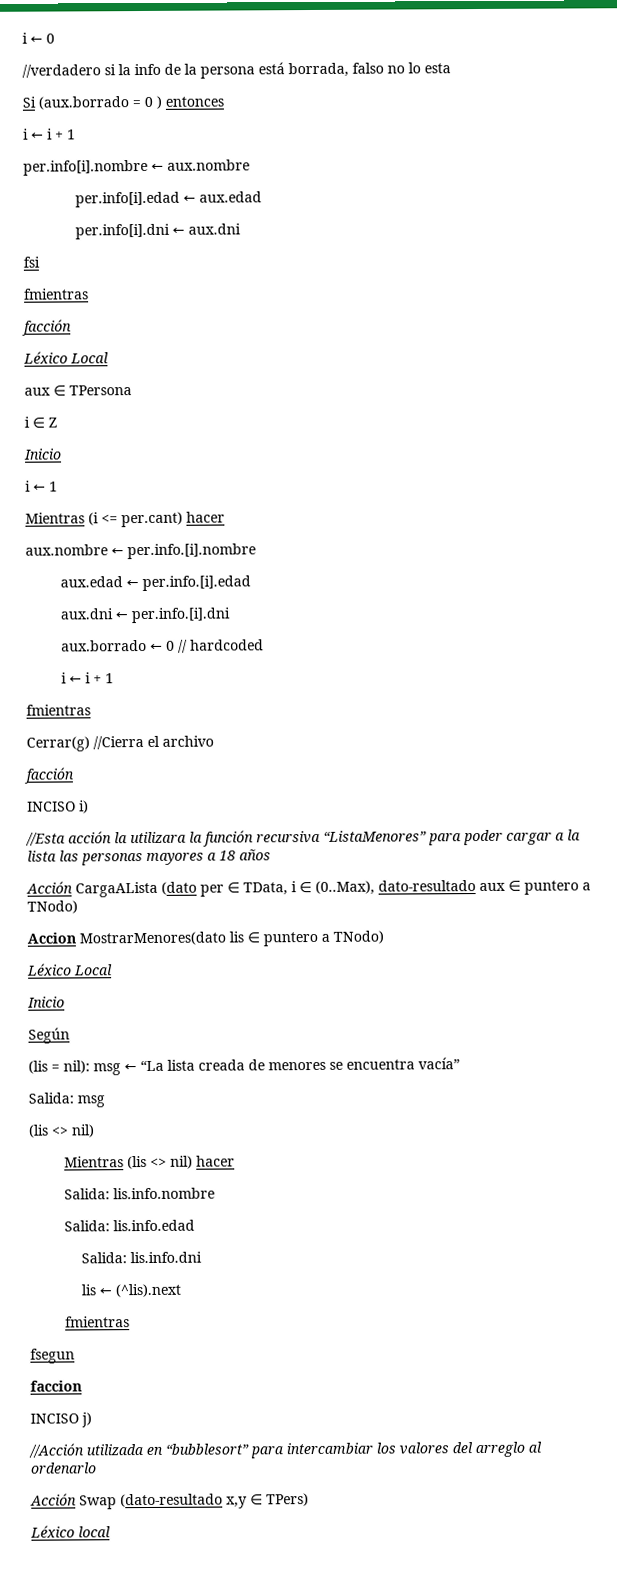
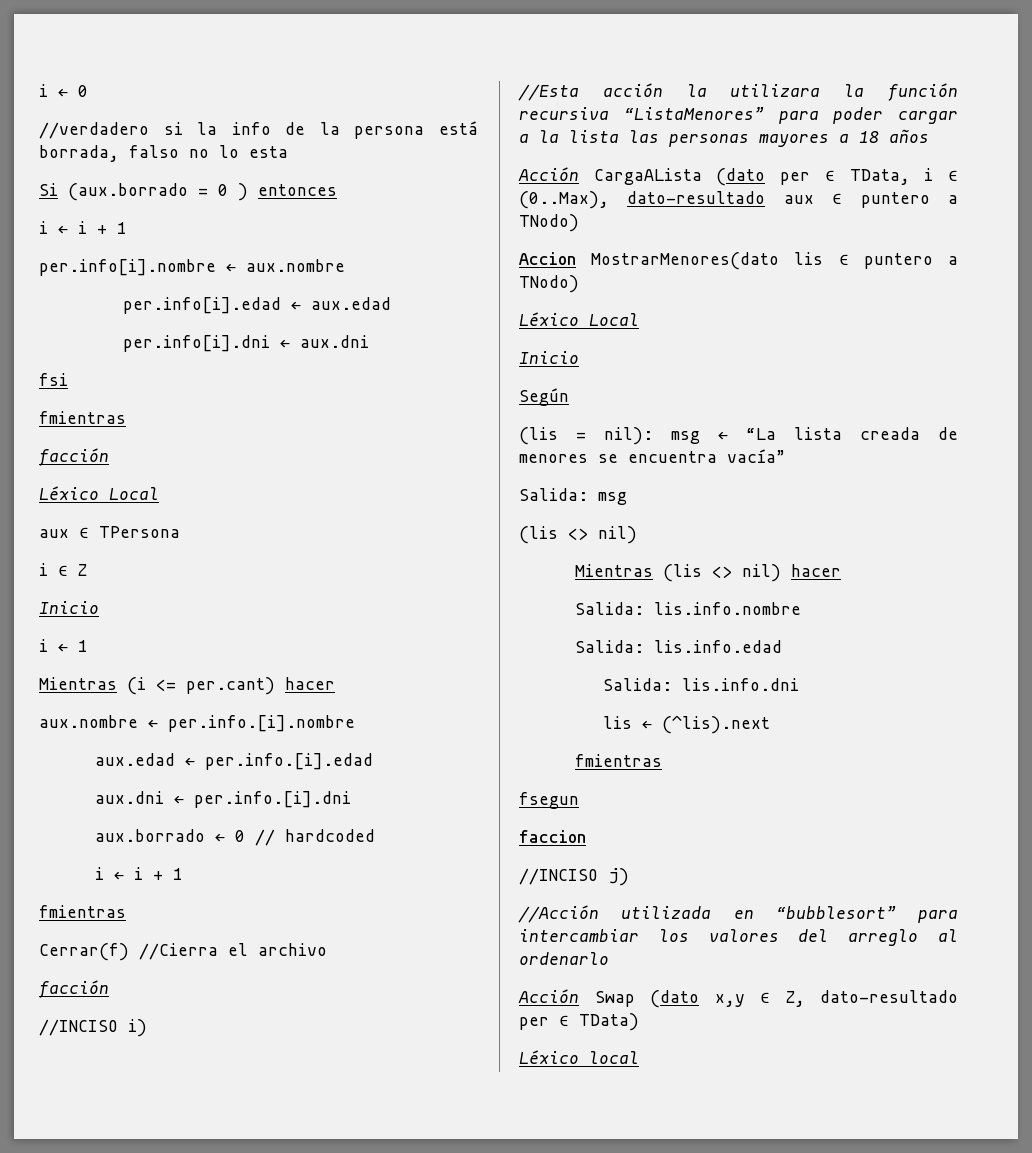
[26,736,90,752] Cerrar(g) -> [39,943,129,961] Cerrar(f)
[27,801,76,812] INCISO -> [39,1019,118,1036] //INCISO
[30,1413,79,1424] INCISO -> [519,868,598,885] //INCISO
[120,1493,223,1508] (dato-resultado -> [650,990,699,1008] (dato
[266,1493,309,1507] TPers) -> [785,990,958,1007] [519,1013,639,1031] Z, dato-resultado per ∈ TData)

